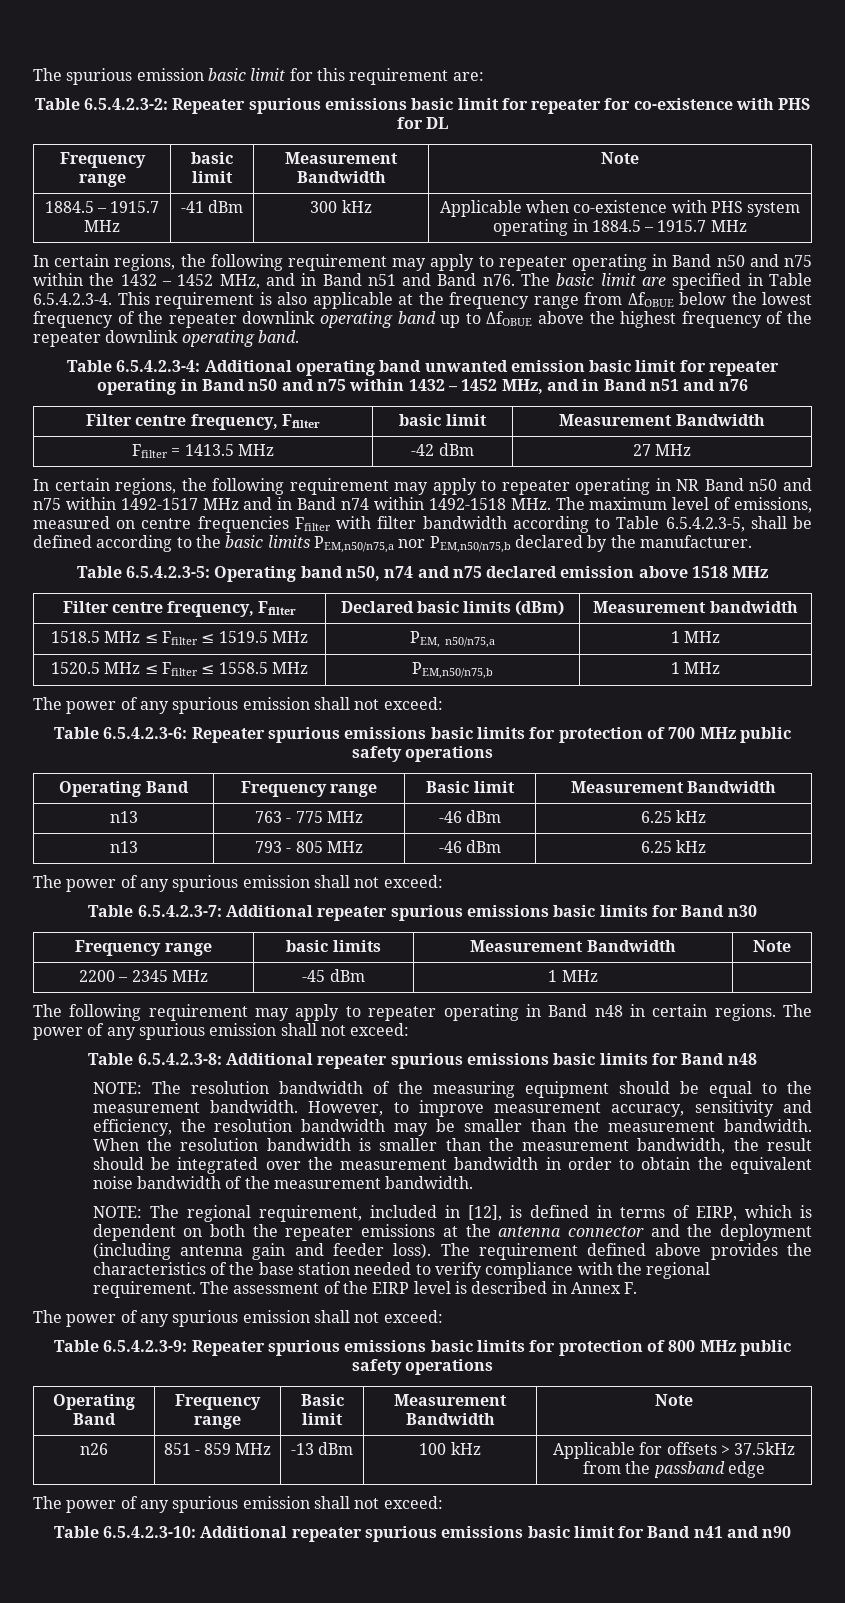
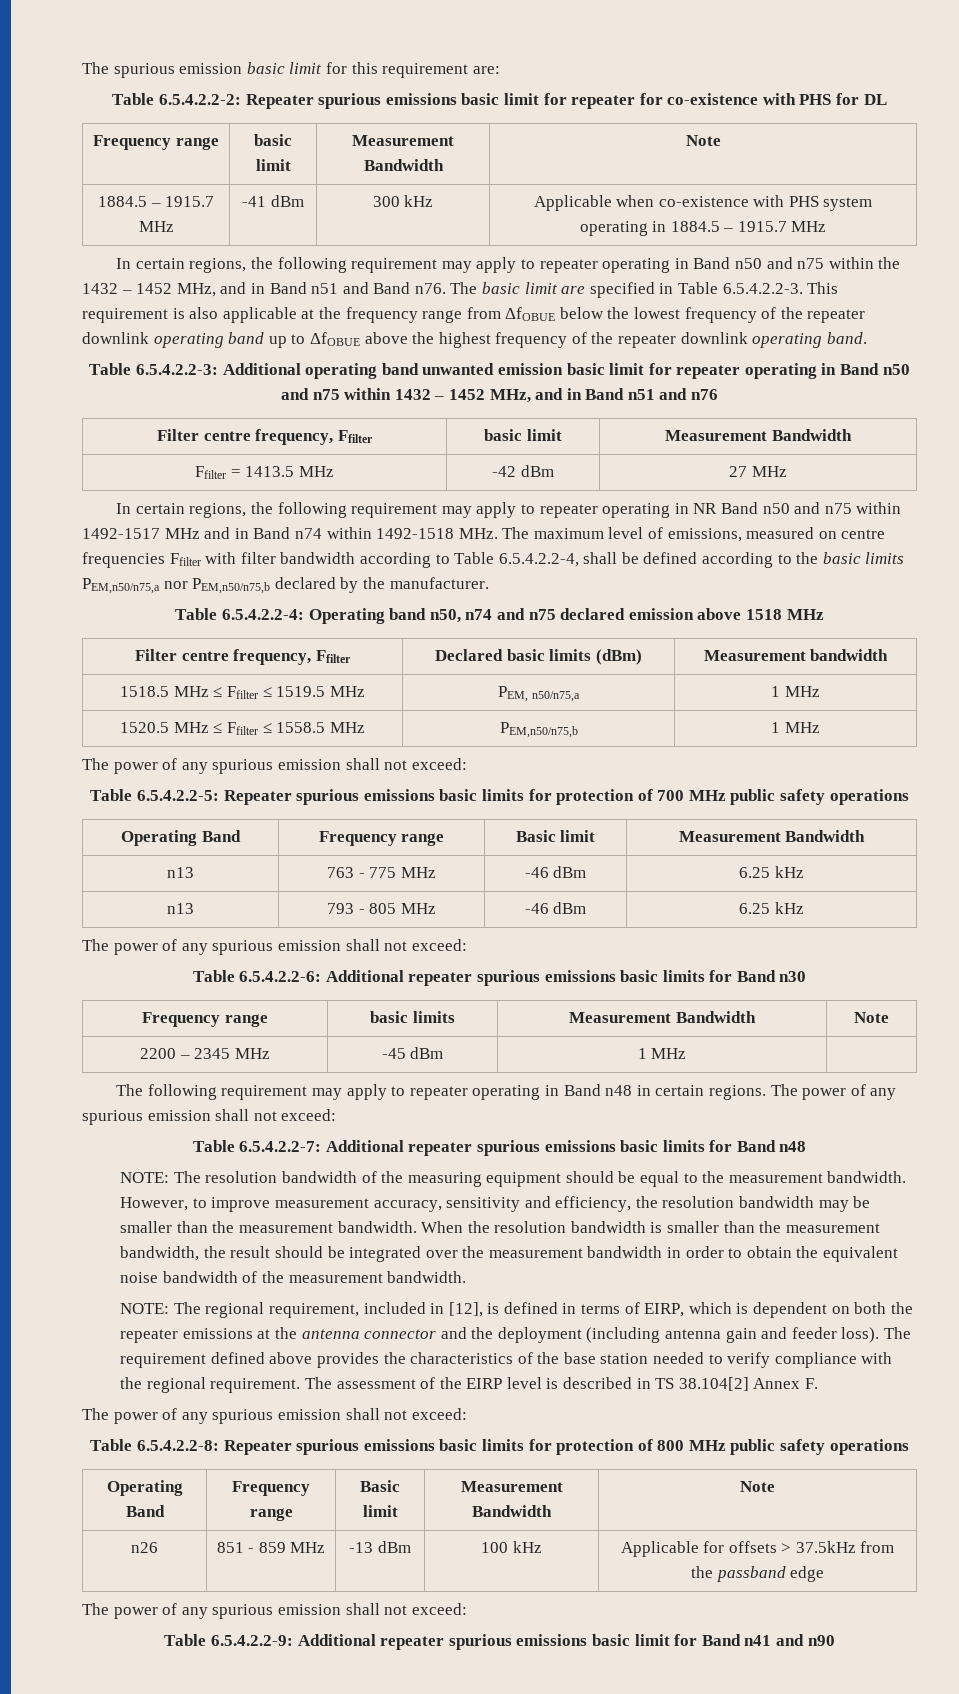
[83,98,168,110] 6.5.4.2.3-2: -> [158,94,241,105] 6.5.4.2.2-2:
[33,293,112,305] 6.5.4.2.3-4. -> [722,283,803,294] 6.5.4.2.2-3.
[116,360,201,372] 6.5.4.2.3-4: -> [135,364,218,375] 6.5.4.2.2-3:
[665,517,745,532] 6.5.4.2.3-5, -> [498,553,579,567] 6.5.4.2.2-4,
[125,566,210,578] 6.5.4.2.3-5: -> [222,609,305,620] 6.5.4.2.2-4:
[103,727,188,739] 6.5.4.2.3-6: -> [136,790,219,801] 6.5.4.2.2-5:
[137,905,222,917] 6.5.4.2.3-7: -> [239,971,322,982] 6.5.4.2.2-6:
[137,1053,222,1065] 6.5.4.2.3-8: -> [239,1141,322,1152] 6.5.4.2.2-7:
(567, 1287) none -> [655,1377,749,1391] TS 38.104[2]
[103,1340,188,1352] 6.5.4.2.3-9: -> [136,1440,219,1451] 6.5.4.2.2-8:
[102,1526,196,1538] 6.5.4.2.3-10: -> [211,1635,294,1646] 6.5.4.2.2-9:

